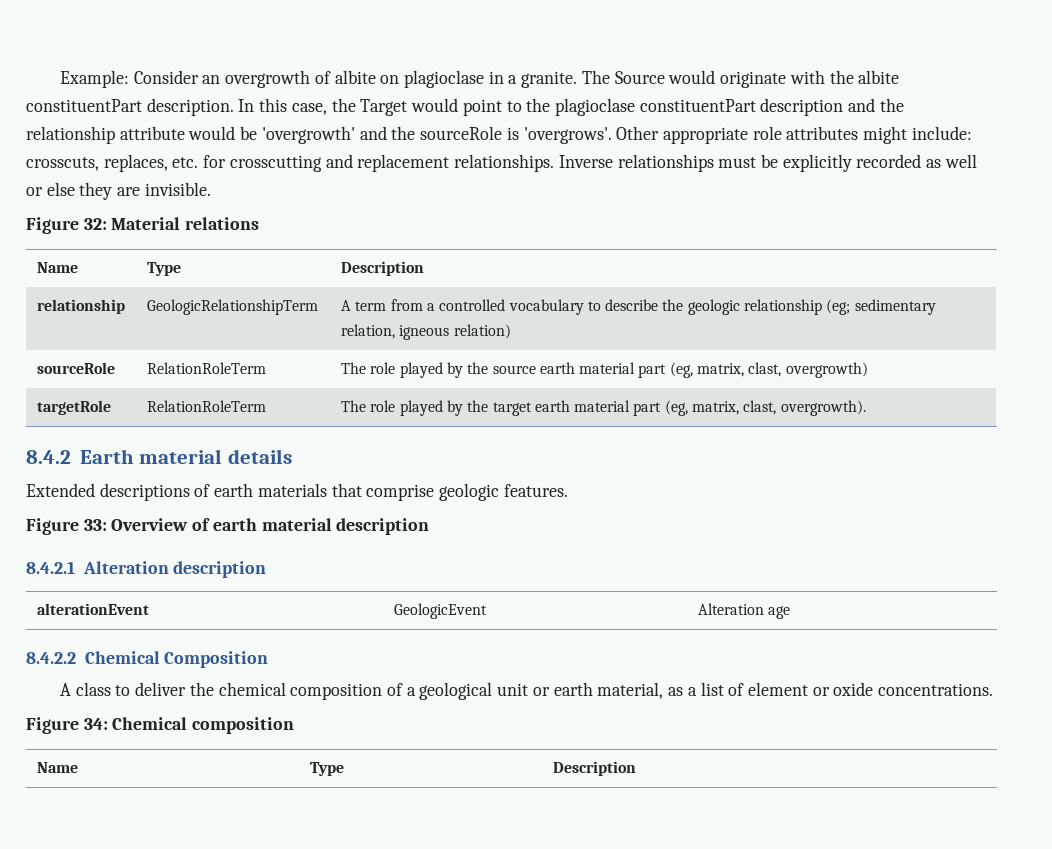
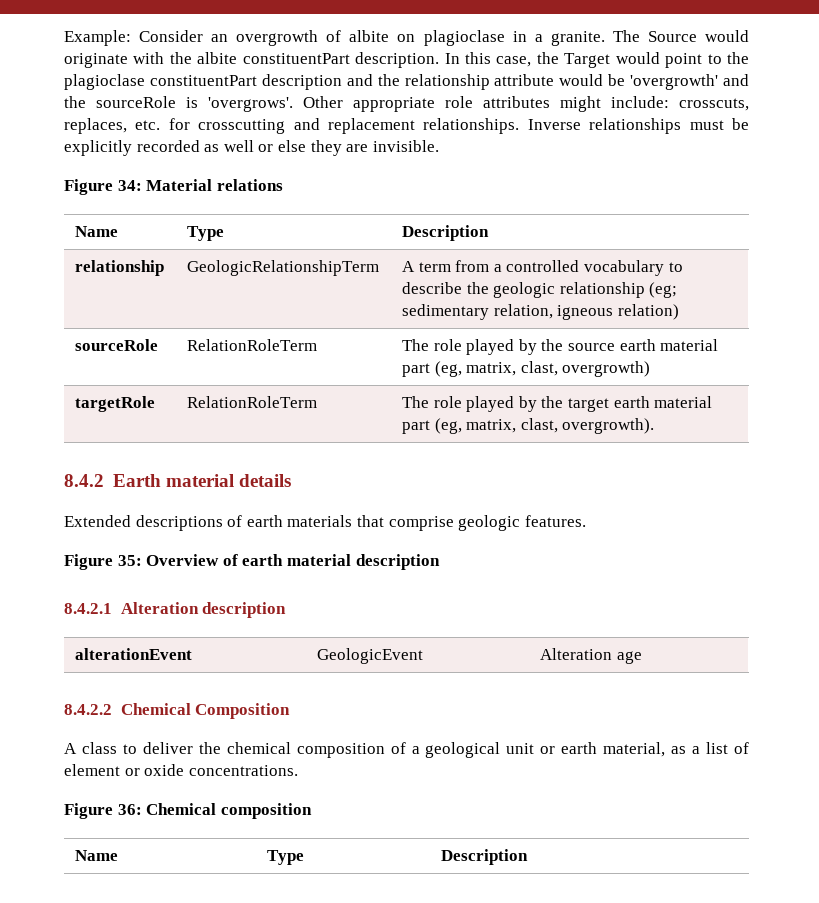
[83,218,107,230] 32: -> [117,180,142,191] 34:
[83,519,107,531] 33: -> [117,555,142,566] 35:
[83,718,108,730] 34: -> [117,804,142,815] 36:

